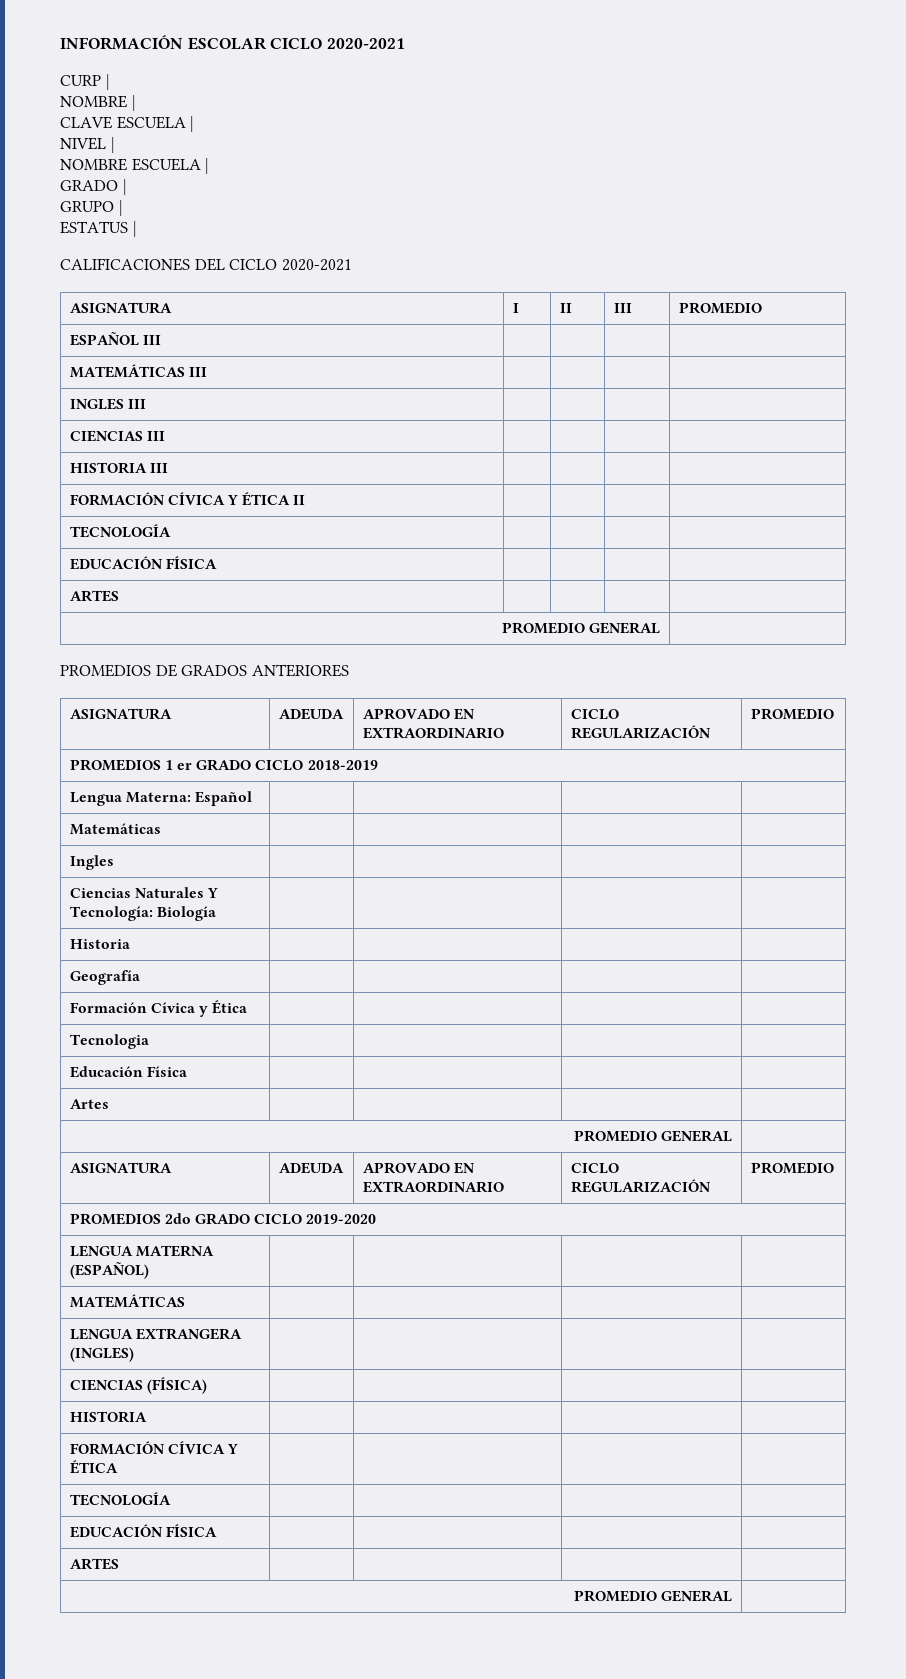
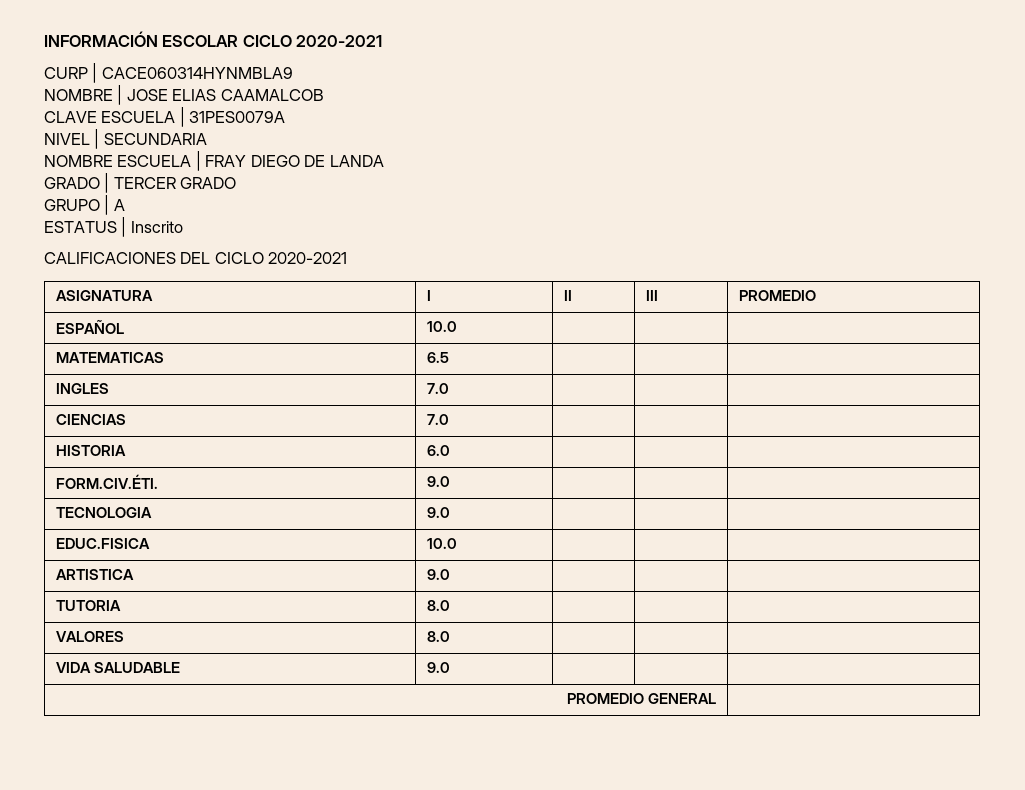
(109, 82) none -> [101,67,293,79] CACE060314HYNMBLA9
(135, 103) none -> [126,89,324,101] JOSE ELIAS CAAMALCOB
(194, 124) none -> [189,111,286,123] 31PES0079A
(114, 145) none -> [103,133,207,145] SECUNDARIA
(209, 166) none -> [205,155,384,167] FRAY DIEGO DE LANDA
(126, 187) none -> [113,177,237,189] TERCER GRADO
(122, 208) none -> [113,199,125,211] A
(136, 229) none -> [130,221,183,233] Inscrito
[142,335,161,345] [69,364,207,378] III | | | | // MATEMÁTICAS III | -> [427,321,458,332] [56,352,165,363] [427,352,450,363] | 10.0 | | | // MATEMATICAS | 6.5
[127,399,146,409] [69,430,165,442] [69,462,168,474] [69,492,306,506] [69,524,171,538] [69,556,217,570] [69,590,119,602] [502,622,661,634] [60,664,349,677] [69,708,172,720] [278,708,344,720] [362,708,475,720] [362,727,504,739] [570,709,619,720] [570,725,711,739] [750,708,834,720] [69,759,378,771] [69,791,252,806] [69,823,161,835] [69,855,114,870] [69,887,218,898] [69,906,216,921] [69,939,130,949] [69,970,140,985] [69,1000,248,1017] [69,1034,149,1049] [69,1066,187,1078] [69,1099,109,1109] [574,1130,733,1142] [69,1162,172,1174] [278,1162,344,1174] [362,1162,475,1174] [362,1181,504,1193] [570,1163,619,1174] [570,1179,711,1193] [750,1162,834,1174] [69,1213,377,1225] [69,1245,214,1257] [69,1262,149,1279] [69,1294,185,1308] [69,1328,242,1340] [69,1347,134,1362] [69,1377,207,1394] [69,1411,147,1423] [69,1441,238,1455] [69,1460,118,1474] [69,1492,171,1506] [69,1524,217,1538] [69,1558,119,1570] III | | | | // CIENCIAS III | | | | // HISTORIA III | | | | // FORMACIÓN CÍVICA Y ÉTICA II | | | | // TECNOLOGÍA | | | | // EDUCACIÓN FÍSICA | | | | // ARTES | | | | // PROMEDIO GENERAL | // PROMEDIOS DE GRADOS ANTERIORES // ASIGNATURA | ADEUDA | APROVADO EN EXTRAORDINARIO | CICLO REGULARIZACIÓN | PROMEDIO // PROMEDIOS 1 er GRADO CICLO 2018-2019 // Lengua Materna: Español | | | | // Matemáticas | | | | // Ingles | | | | // Ciencias Naturales Y Tecnología: Biología | | | | // Historia | | | | // Geografía | | | | // Formación Cívica y Ética | | | | // Tecnologia | | | | // Educación Física | | | | // Artes | | | | // PROMEDIO GENERAL | // ASIGNATURA | ADEUDA | APROVADO EN EXTRAORDINARIO | CICLO REGULARIZACIÓN | PROMEDIO // PROMEDIOS 2do GRADO CICLO 2019-2020 // LENGUA MATERNA (ESPAÑOL) | | | | // MATEMÁTICAS | | | | // LENGUA EXTRANGERA (INGLES) | | | | // CIENCIAS (FÍSICA) | | | | // HISTORIA | | | | // FORMACIÓN CÍVICA Y ÉTICA | | | | // TECNOLOGÍA | | | | // EDUCACIÓN FÍSICA | | | | // ARTES | -> [427,383,450,394] [56,414,127,425] [427,414,450,425] [56,445,127,456] [427,445,451,456] [56,474,159,489] [427,476,451,487] [56,507,153,518] [427,507,451,518] [56,538,151,549] [427,538,458,549] [56,569,135,580] [427,569,451,580] [56,600,122,611] [427,600,451,611] [56,631,125,642] [427,631,451,642] [56,662,181,673] [427,662,451,673] | 7.0 | | | // CIENCIAS | 7.0 | | | // HISTORIA | 6.0 | | | // FORM.CIV.ÉTI. | 9.0 | | | // TECNOLOGIA | 9.0 | | | // EDUC.FISICA | 10.0 | | | // ARTISTICA | 9.0 | | | // TUTORIA | 8.0 | | | // VALORES | 8.0 | | | // VIDA SALUDABLE | 9.0

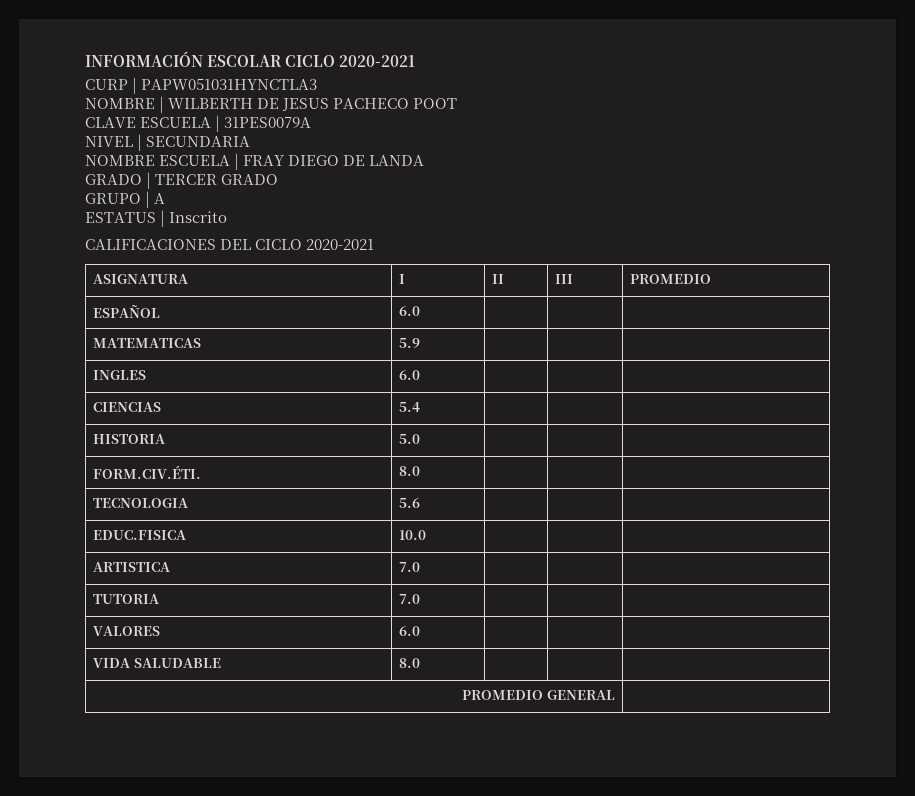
[101,67,293,79] CACE060314HYNMBLA9 -> [141,78,318,90] PAPW051031HYNCTLA3
[126,89,324,101] JOSE ELIAS CAAMALCOB -> [168,98,458,111] WILBERTH DE JESUS PACHECO POOT
[427,321,458,332] 10.0 -> [399,306,421,316] 6.0
[427,352,450,363] 6.5 -> [399,338,421,348] 5.9
[427,383,450,394] 7.0 -> [399,370,421,380] 6.0
[427,414,450,425] 7.0 -> [399,402,421,412] 5.4
[427,445,451,456] 6.0 -> [399,434,421,444] 5.0
[427,476,451,487] 9.0 -> [399,466,421,476] 8.0
[427,507,451,518] 9.0 -> [399,498,421,508] 5.6
[427,569,451,580] 9.0 -> [399,562,421,572] 7.0
[427,600,451,611] 8.0 -> [399,594,421,604] 7.0
[427,631,451,642] 8.0 -> [399,626,421,636] 6.0
[427,662,451,673] 9.0 -> [399,658,421,668] 8.0

